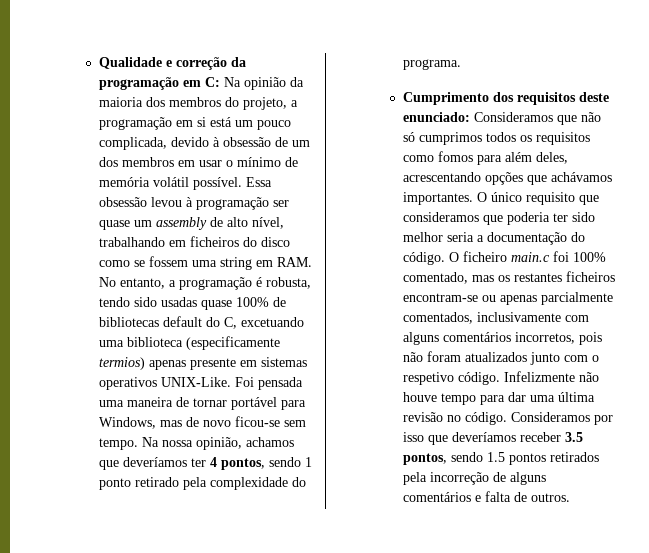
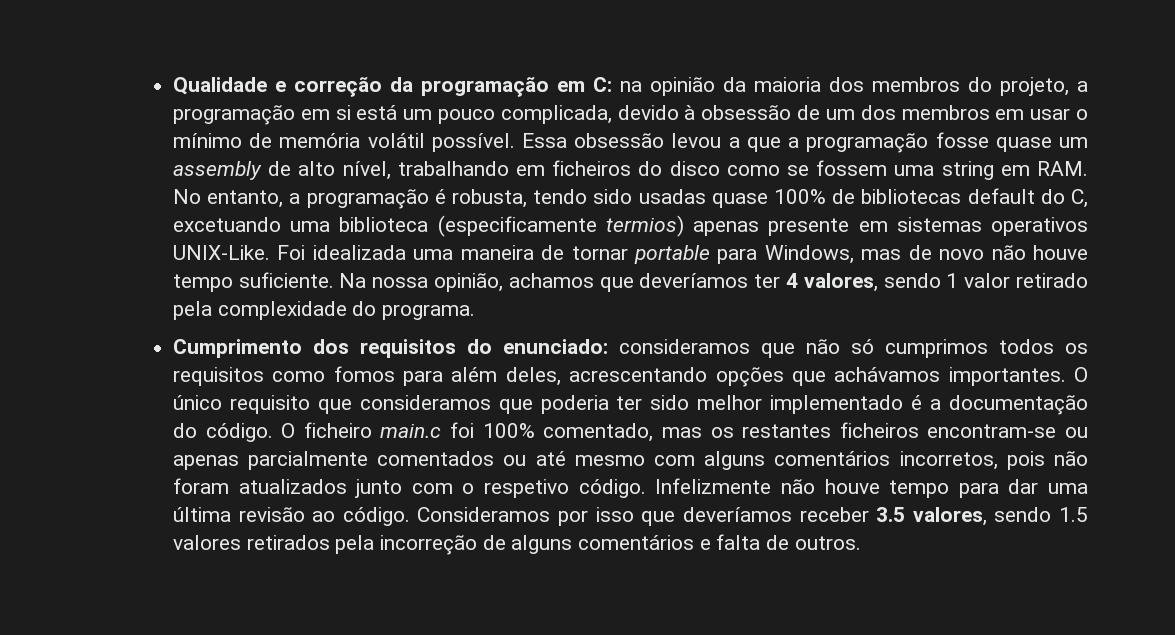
[223,77,241,87] Na -> [619,81,642,92] na
[185,197,289,210] à programação ser -> [728,132,989,153] a que a programação fosse
[257,377,303,390] pensada -> [312,245,406,260] idealizada
[230,397,277,410] portável -> [633,245,710,264] portable
[234,416,306,427] [98,438,138,450] ficou-se sem tempo. -> [991,245,1089,260] [172,272,334,292] não houve tempo suficiente.
[220,458,265,470] pontos, -> [803,273,878,292] valores,
[98,478,131,490] ponto -> [964,273,1011,288] valor
[578,92,609,102] [402,112,553,122] deste enunciado: Consideramos -> [466,339,750,354] do enunciado: consideramos
[446,232,474,242] seria -> [770,395,923,414] implementado é
[402,312,561,324] comentados, inclusivamente -> [377,451,645,466] comentados ou até mesmo
[446,415,461,422] no -> [312,511,336,522] ao
[402,453,447,465] pontos, -> [912,507,987,526] valores,
[508,453,546,465] pontos -> [172,535,241,550] valores

